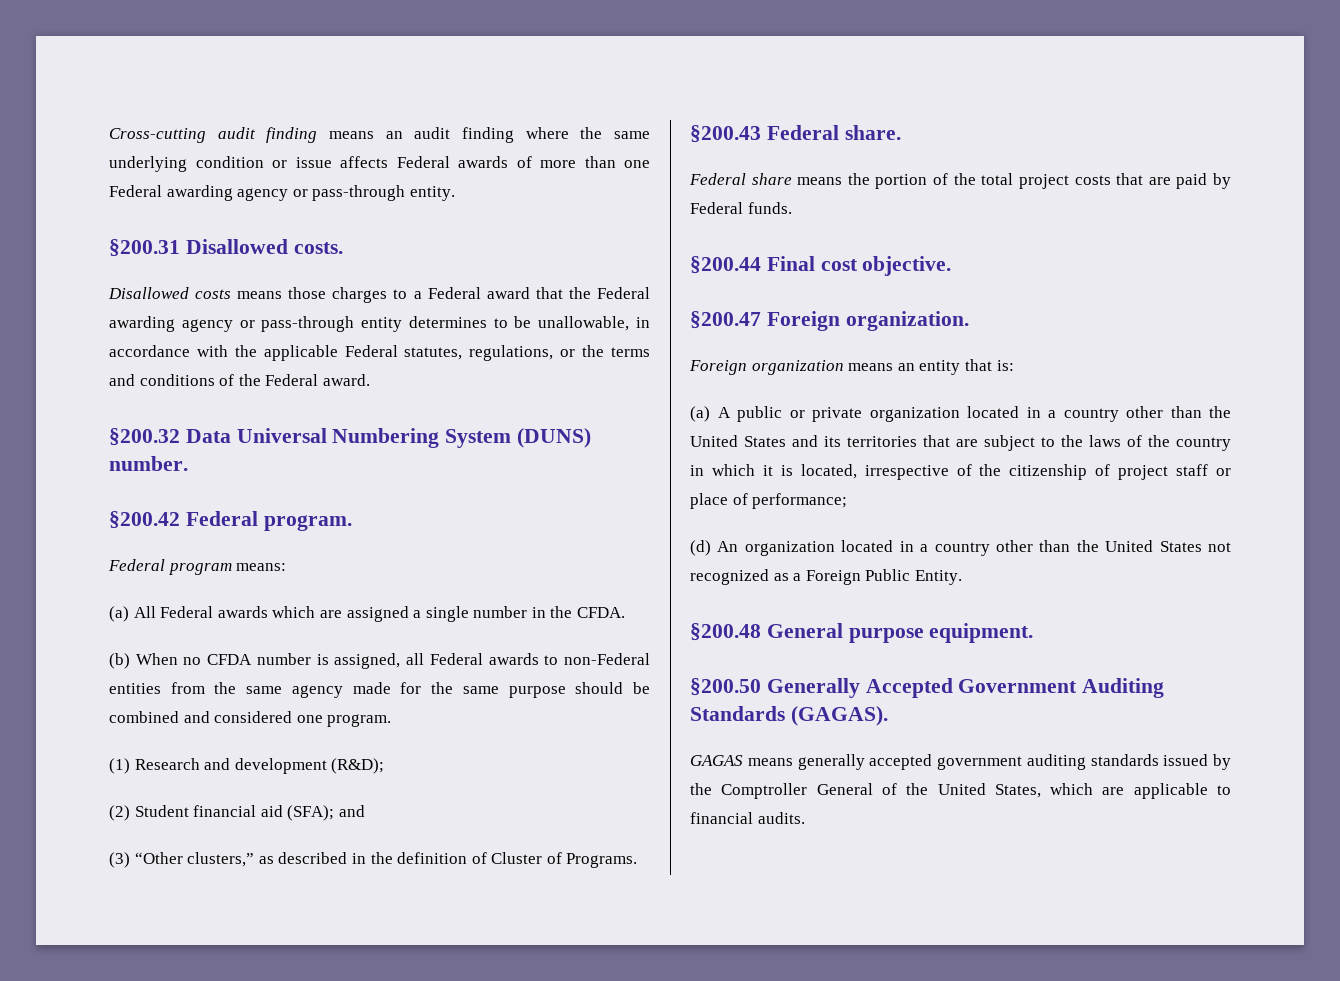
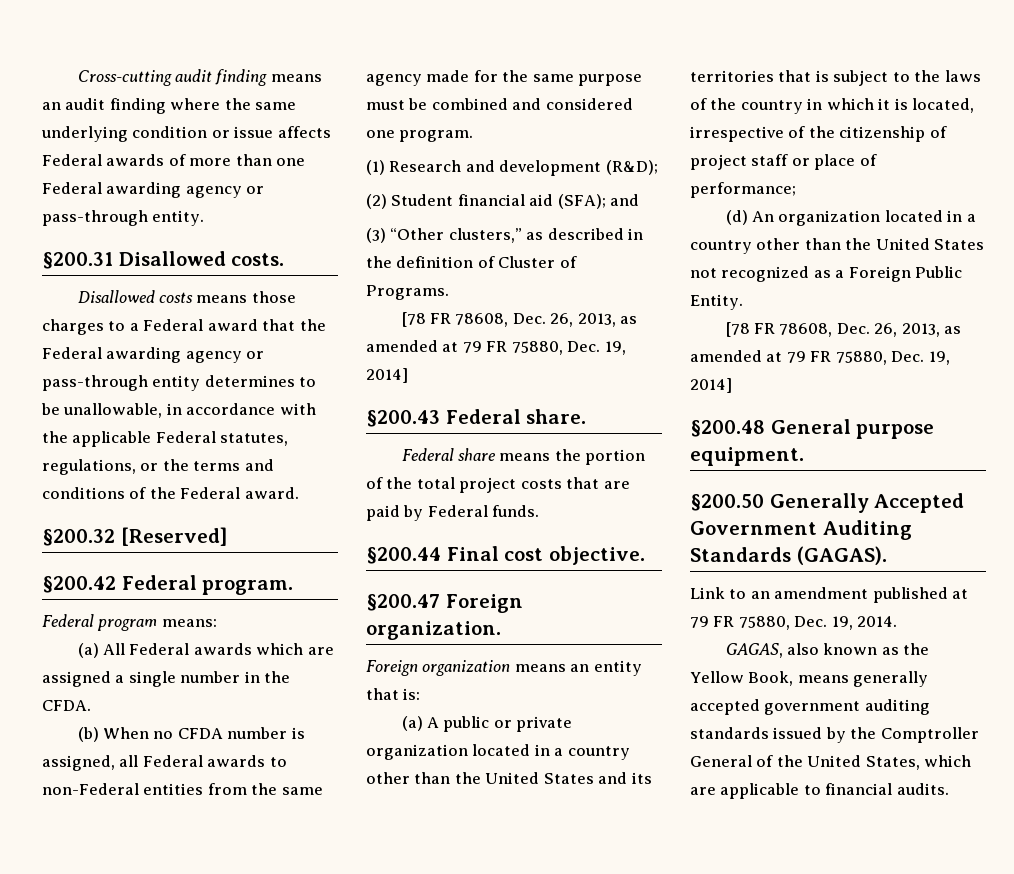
[185,428,592,448] [109,456,188,471] Data Universal Numbering System (DUNS) number. -> [120,527,227,546] [Reserved]
[575,682,624,694] should -> [366,100,405,110] must
(638, 860) none -> [401,312,638,327] [366,340,626,355] [366,368,408,383] // [78 FR 78608, Dec. 26, 2013, as amended at 79 FR 75880, Dec. 19, 2014]
[956,439,978,447] are -> [815,70,829,82] is
(962, 577) none -> [725,322,962,337] [690,350,950,365] [690,378,732,393] // [78 FR 78608, Dec. 26, 2013, as amended at 79 FR 75880, Dec. 19, 2014]
[690,755,743,766] GAGAS -> [690,587,969,603] [690,616,898,630] [725,643,930,658] [690,671,794,686] Link to an amendment published at 79 FR 75880, Dec. 19, 2014. // GAGAS, also known as the Yellow Book,

